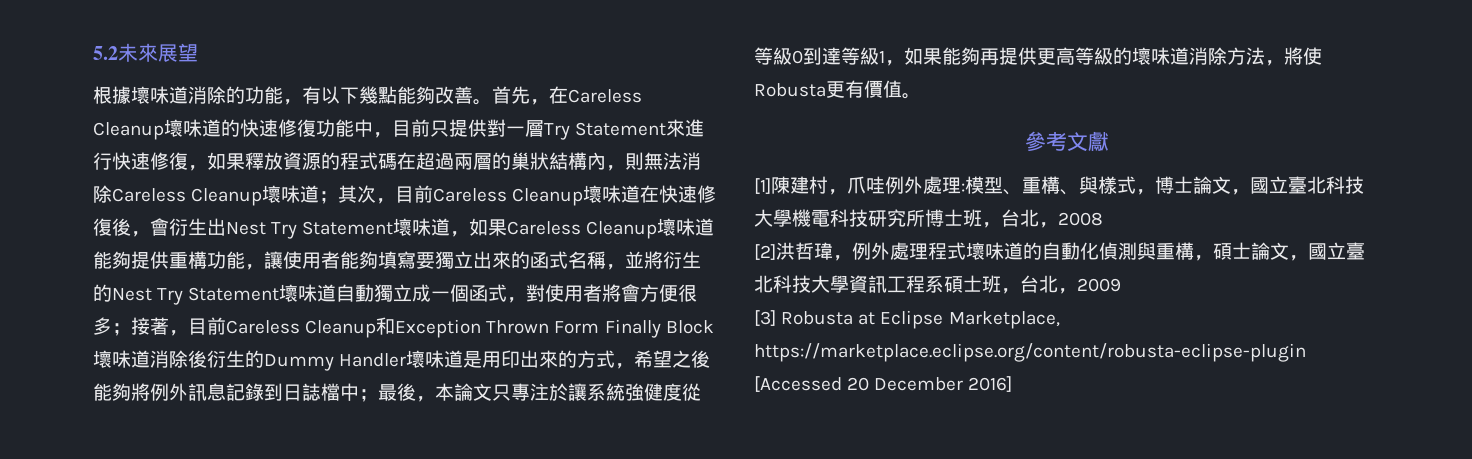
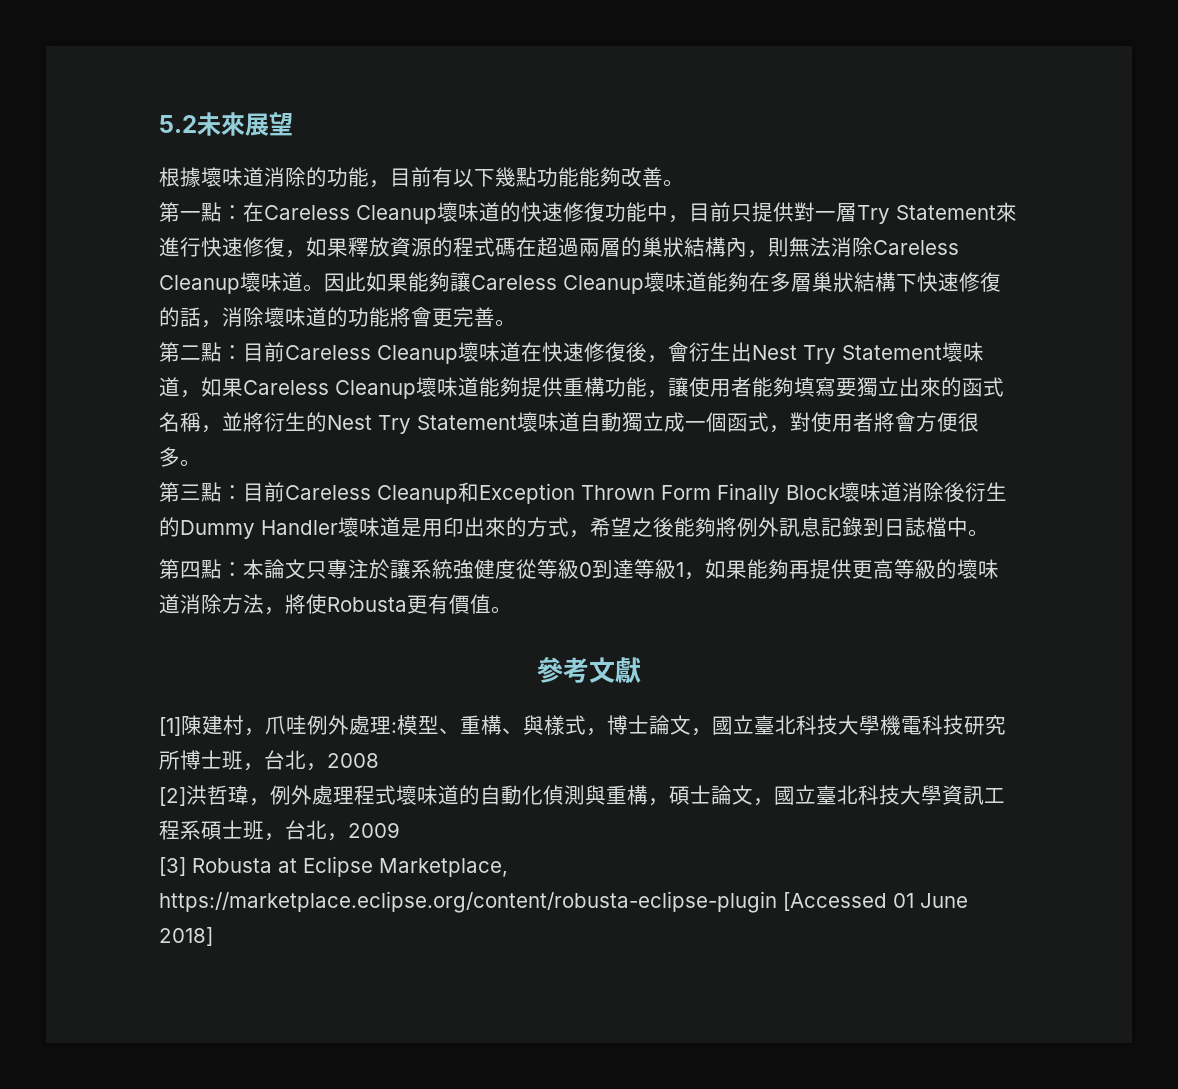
(302, 102) none -> [390,167,432,187] 目前
(397, 95) none -> [537,167,579,187] 功能
[492,86,549,105] 首先， -> [159,202,243,222] // 第一點：
[319,185,396,204] ；其次， -> [303,272,1001,294] [159,307,516,328] [159,342,243,362] 。因此如果能夠讓Careless Cleanup壞味道能夠在多層巢狀結構下快速修復的話，消除壞味道的功能將會更完善。 // 第二點：
[112,317,188,336] ；接著， -> [180,459,201,467] [159,482,243,502] 。 // 第三點：
[359,383,435,402] ；最後， -> [968,529,989,537] [159,559,243,579] 。 // 第四點：
[847,376,1013,392] 20 December 2016] -> [893,893,968,908] [159,927,213,946] 01 June 2018]

